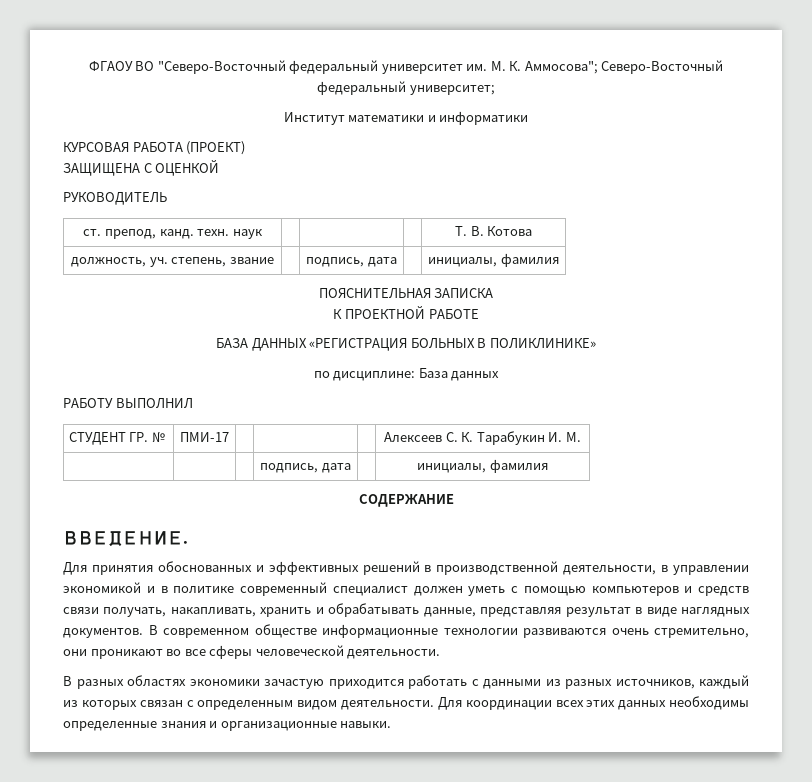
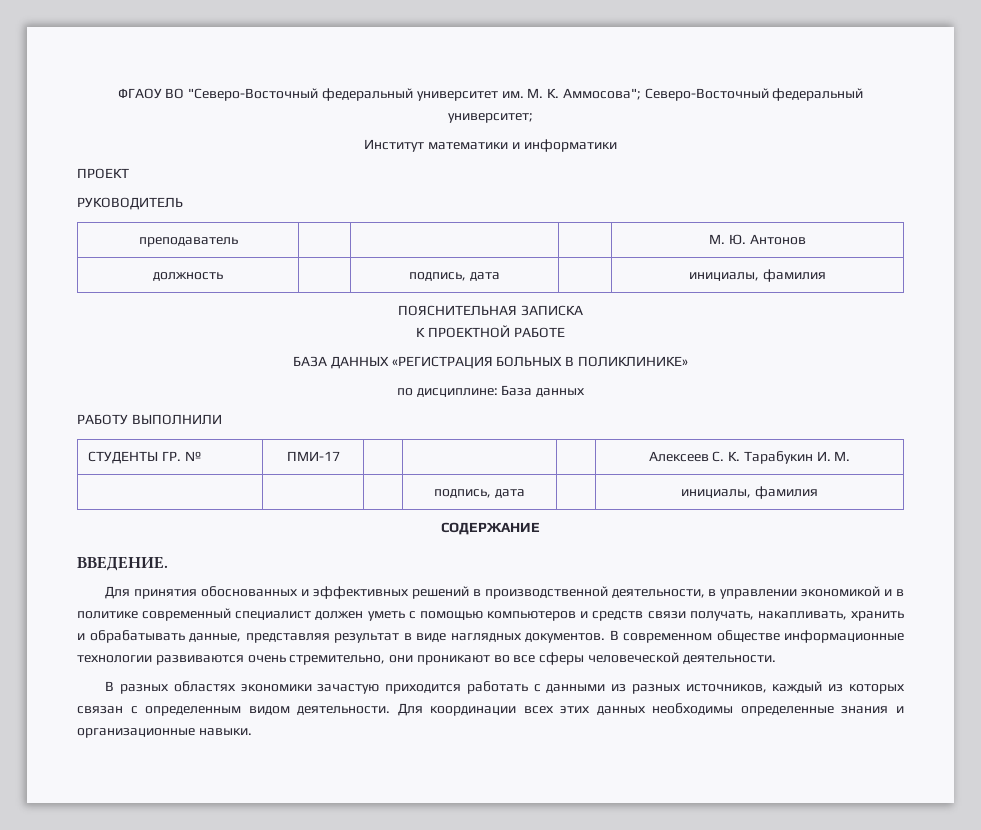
[63,141,246,155] [63,160,220,176] [63,192,167,205] [83,229,263,239] [454,226,533,236] [71,257,274,267] КУРСОВАЯ РАБОТА (ПРОЕКТ) // ЗАЩИЩЕНА С ОЦЕНКОЙ // РУКОВОДИТЕЛЬ // ст. препод, канд. техн. наук | | | | Т. В. Котова // должность, уч. степень, звание -> [77,168,129,179] [77,197,183,210] [138,237,238,247] [709,234,806,245] [153,272,223,281] ПРОЕКТ // РУКОВОДИТЕЛЬ // преподаватель | | | | М. Ю. Антонов // должность
[115,398,193,408] [68,432,126,445] ВЫПОЛНИЛ // СТУДЕНТ -> [131,414,222,425] [88,451,159,464] ВЫПОЛНИЛИ // СТУДЕНТЫ

